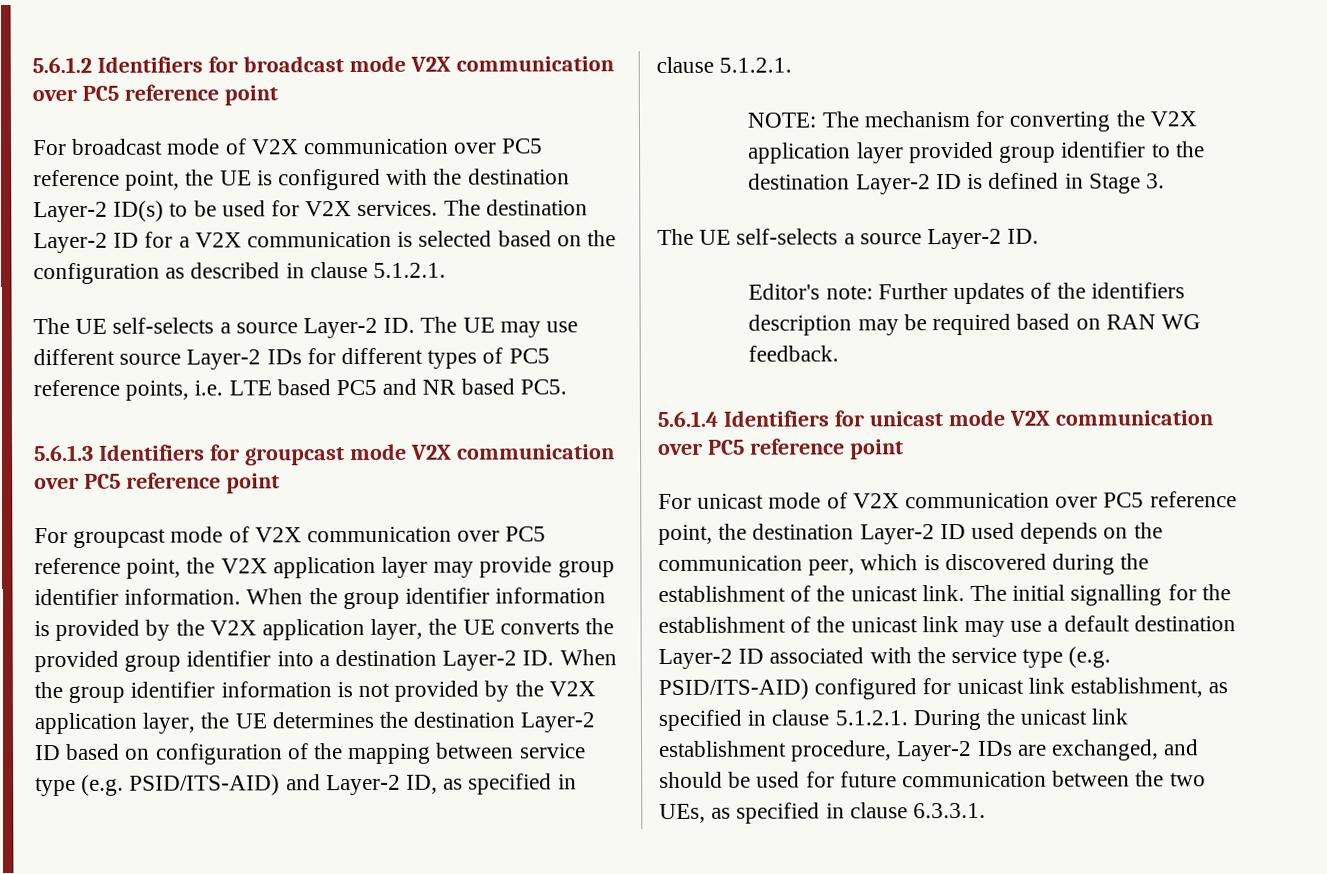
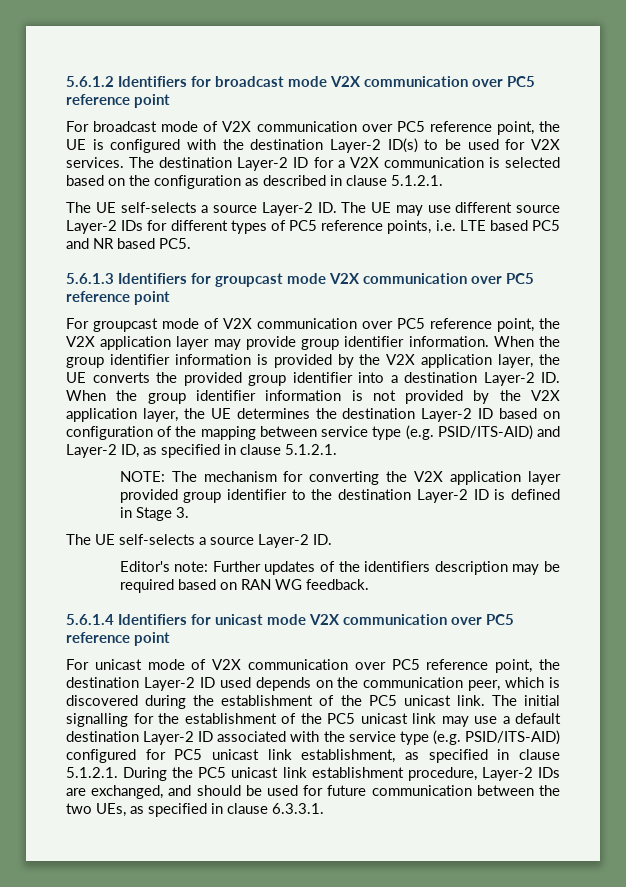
(846, 593) none -> [368,695,397,706] PC5
(846, 624) none -> [327,713,355,724] PC5
(952, 686) none -> [174,749,203,760] PC5
(1016, 716) none -> [198,767,227,778] PC5

